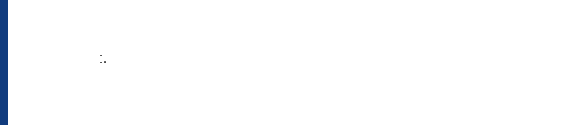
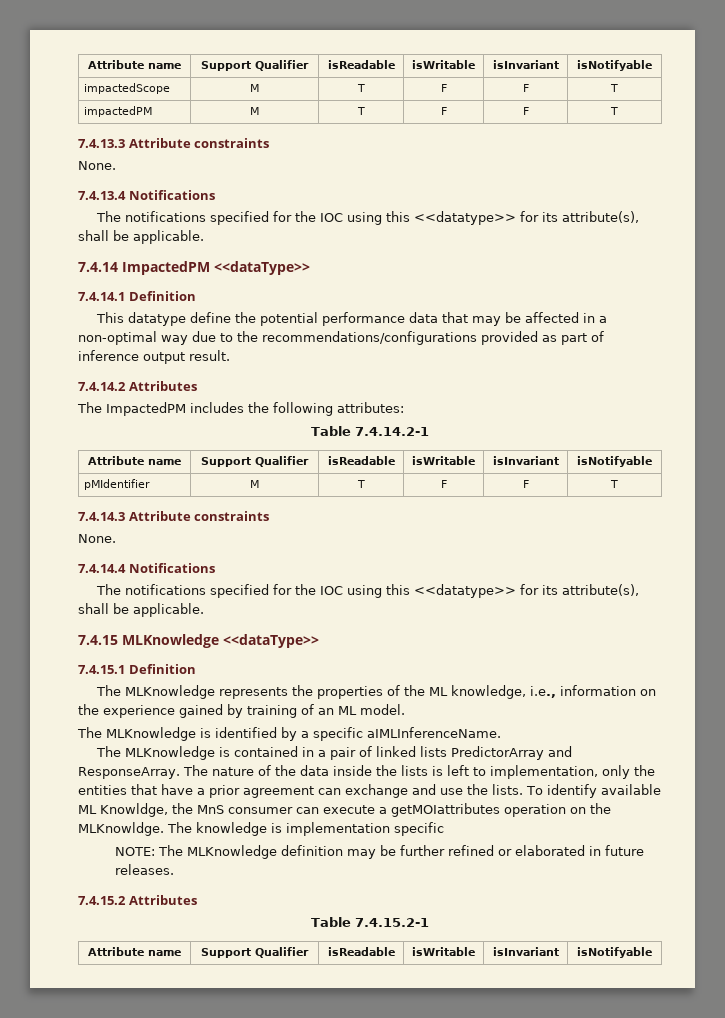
[98,55,107,63] :. -> [88,60,181,69] [201,60,309,71] [327,60,395,69] [412,60,475,69] [492,60,559,69] [577,60,652,71] [83,83,170,94] [250,84,259,92] [356,84,365,92] [440,84,447,92] [522,84,529,92] [610,84,618,92] [83,106,152,117] [250,107,259,115] [356,107,365,115] [440,107,447,115] [522,107,529,115] [610,107,618,115] [78,138,270,148] [78,161,116,170] [78,190,215,200] [96,211,640,225] [78,230,204,244] [78,261,310,275] [78,291,196,301] [96,312,608,326] [78,331,604,345] [78,350,230,364] [78,381,197,391] [77,402,404,416] [311,426,429,436] [88,456,181,465] [201,456,309,467] [327,456,395,465] [412,456,475,465] [492,456,559,465] [577,456,652,467] [83,479,150,490] [250,480,259,488] [356,480,365,488] [440,480,447,488] [522,480,529,488] [610,480,618,488] [78,511,270,521] [78,534,116,543] [78,563,215,573] [96,584,640,598] [78,603,204,617] [78,634,319,648] [78,664,196,674] [96,685,657,699] [78,704,405,718] [77,727,501,741] [96,746,573,760] [78,765,655,779] [78,784,661,798] [78,803,611,817] [78,822,444,836] [114,845,644,859] [114,864,174,875] [78,895,197,905] [311,917,429,927] [88,947,181,956] [201,947,309,958] [327,947,395,956] [412,947,475,956] [492,947,559,956] [577,947,652,958] Attribute name | Support Qualifier | isReadable | isWritable | isInvariant | isNotifyable // impactedScope | M | T | F | F | T // impactedPM | M | T | F | F | T // 7.4.13.3 Attribute constraints // None. // 7.4.13.4 Notifications // The notifications specified for the IOC using this <<datatype>> for its attribute(s), shall be applicable. // 7.4.14 ImpactedPM <<dataType>> // 7.4.14.1 Definition // This datatype define the potential performance data that may be affected in a non-optimal way due to the recommendations/configurations provided as part of inference output result. // 7.4.14.2 Attributes // The ImpactedPM includes the following attributes: // Table 7.4.14.2-1 // Attribute name | Support Qualifier | isReadable | isWritable | isInvariant | isNotifyable // pMIdentifier | M | T | F | F | T // 7.4.14.3 Attribute constraints // None. // 7.4.14.4 Notifications // The notifications specified for the IOC using this <<datatype>> for its attribute(s), shall be applicable. // 7.4.15 MLKnowledge <<dataType>> // 7.4.15.1 Definition // The MLKnowledge represents the properties of the ML knowledge, i.e., information on the experience gained by training of an ML model. // The MLKnowledge is identified by a specific aIMLInferenceName. // The MLKnowledge is contained in a pair of linked lists PredictorArray and ResponseArray. The nature of the data inside the lists is left to implementation, only the entities that have a prior agreement can exchange and use the lists. To identify available ML Knowldge, the MnS consumer can execute a getMOIattributes operation on the MLKnowldge. The knowledge is implementation specific // NOTE: The MLKnowledge definition may be further refined or elaborated in future releases. // 7.4.15.2 Attributes // Table 7.4.15.2-1 // Attribute name | Support Qualifier | isReadable | isWritable | isInvariant | isNotifyable

